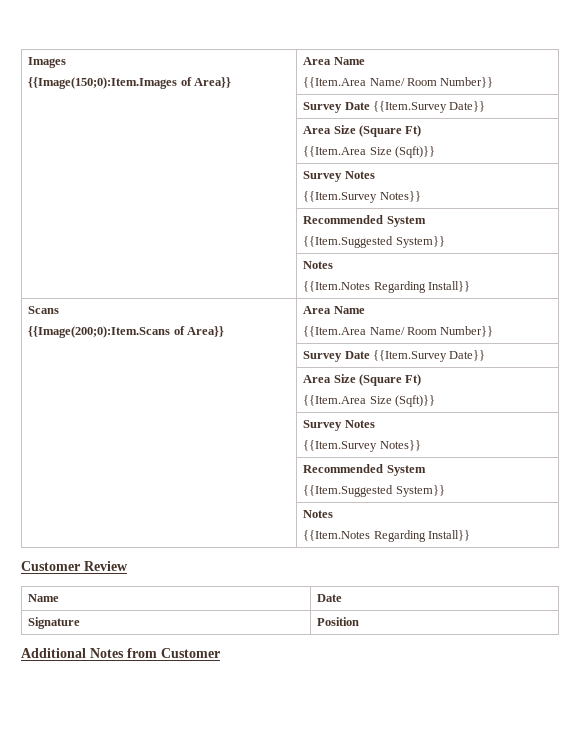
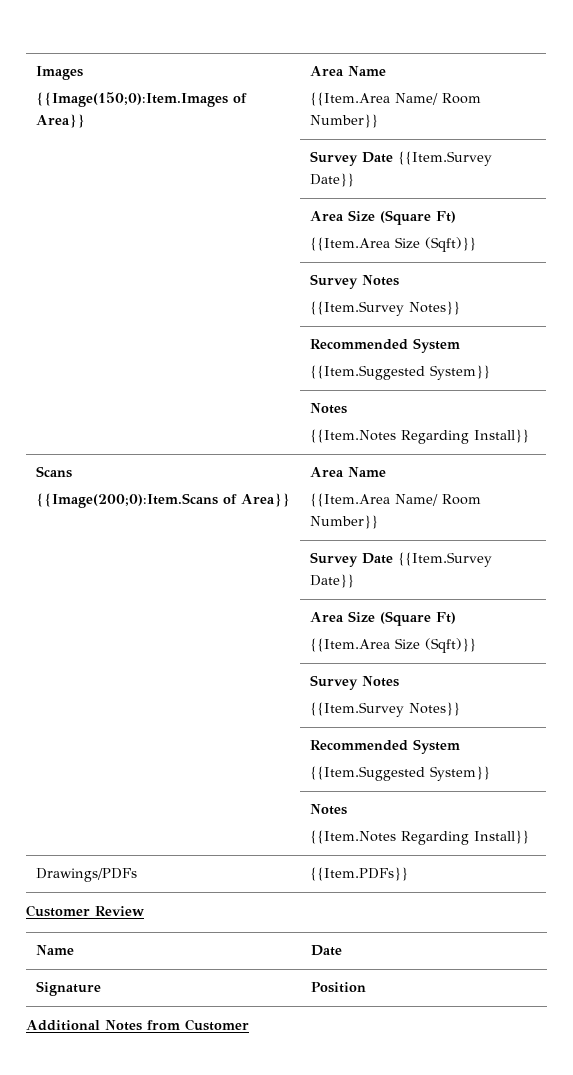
(471, 535) none -> [36,868,138,882] [310,867,409,881] // Drawings/PDFs | {{Item.PDFs}}

